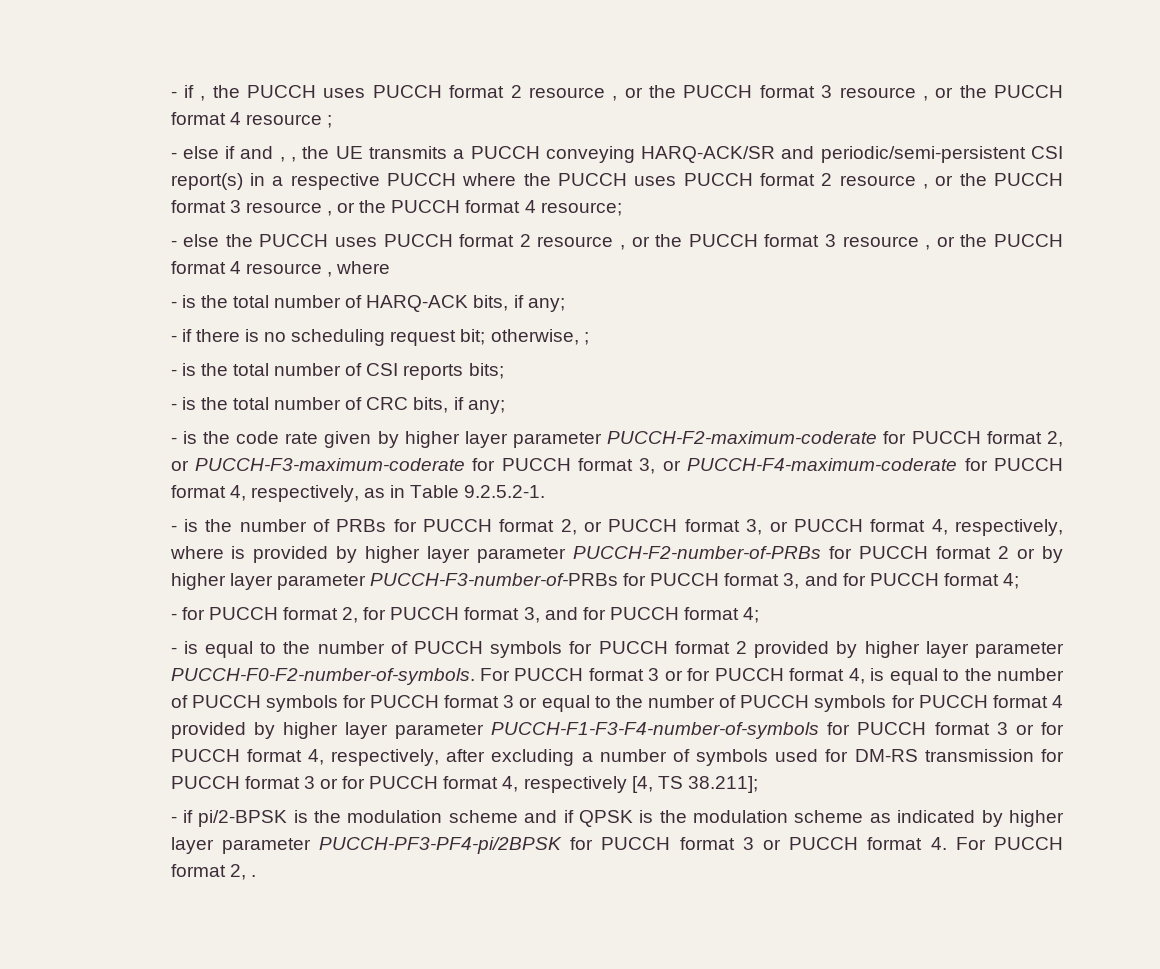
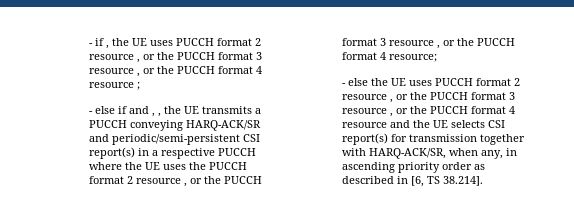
[246,85,316,98] PUCCH -> [131,38,147,46] UE
[557,173,677,186] PUCCH uses -> [144,162,206,170] UE uses the
[259,234,329,247] PUCCH -> [390,78,406,86] UE
[326,261,391,277] [170,295,565,312] [170,329,589,346] [170,363,504,380] [170,397,505,414] [170,431,1063,448] [170,458,1063,474] [170,485,546,502] [170,519,1063,536] [169,546,1063,563] [170,573,1020,590] [170,607,760,623] [170,641,1064,658] [170,668,1064,685] [170,695,1064,712] [170,722,1064,739] [170,749,1064,766] [170,776,758,793] [170,810,1065,827] [170,837,1063,854] [170,864,256,880] , where // - is the total number of HARQ-ACK bits, if any; // - if there is no scheduling request bit; otherwise, ; // - is the total number of CSI reports bits; // - is the total number of CRC bits, if any; // - is the code rate given by higher layer parameter PUCCH-F2-maximum-coderate for PUCCH format 2, or PUCCH-F3-maximum-coderate for PUCCH format 3, or PUCCH-F4-maximum-coderate for PUCCH format 4, respectively, as in Table 9.2.5.2-1. // - is the number of PRBs for PUCCH format 2, or PUCCH format 3, or PUCCH format 4, respectively, where is provided by higher layer parameter PUCCH-F2-number-of-PRBs for PUCCH format 2 or by higher layer parameter PUCCH-F3-number-of-PRBs for PUCCH format 3, and for PUCCH format 4; // - for PUCCH format 2, for PUCCH format 3, and for PUCCH format 4; // - is equal to the number of PUCCH symbols for PUCCH format 2 provided by higher layer parameter PUCCH-F0-F2-number-of-symbols. For PUCCH format 3 or for PUCCH format 4, is equal to the number of PUCCH symbols for PUCCH format 3 or equal to the number of PUCCH symbols for PUCCH format 4 provided by higher layer parameter PUCCH-F1-F3-F4-number-of-symbols for PUCCH format 3 or for PUCCH format 4, respectively, after excluding a number of symbols used for DM-RS transmission for PUCCH format 3 or for PUCCH format 4, respectively [4, TS 38.211]; // - if pi/2-BPSK is the modulation scheme and if QPSK is the modulation scheme as indicated by higher layer parameter PUCCH-PF3-PF4-pi/2BPSK for PUCCH format 3 or PUCCH format 4. For PUCCH format 2, . -> [389,120,505,128] [341,133,525,145] [341,148,517,159] [341,162,485,173] [341,176,483,187] and the UE selects CSI report(s) for transmission together with HARQ-ACK/SR, when any, in ascending priority order as described in [6, TS 38.214].

